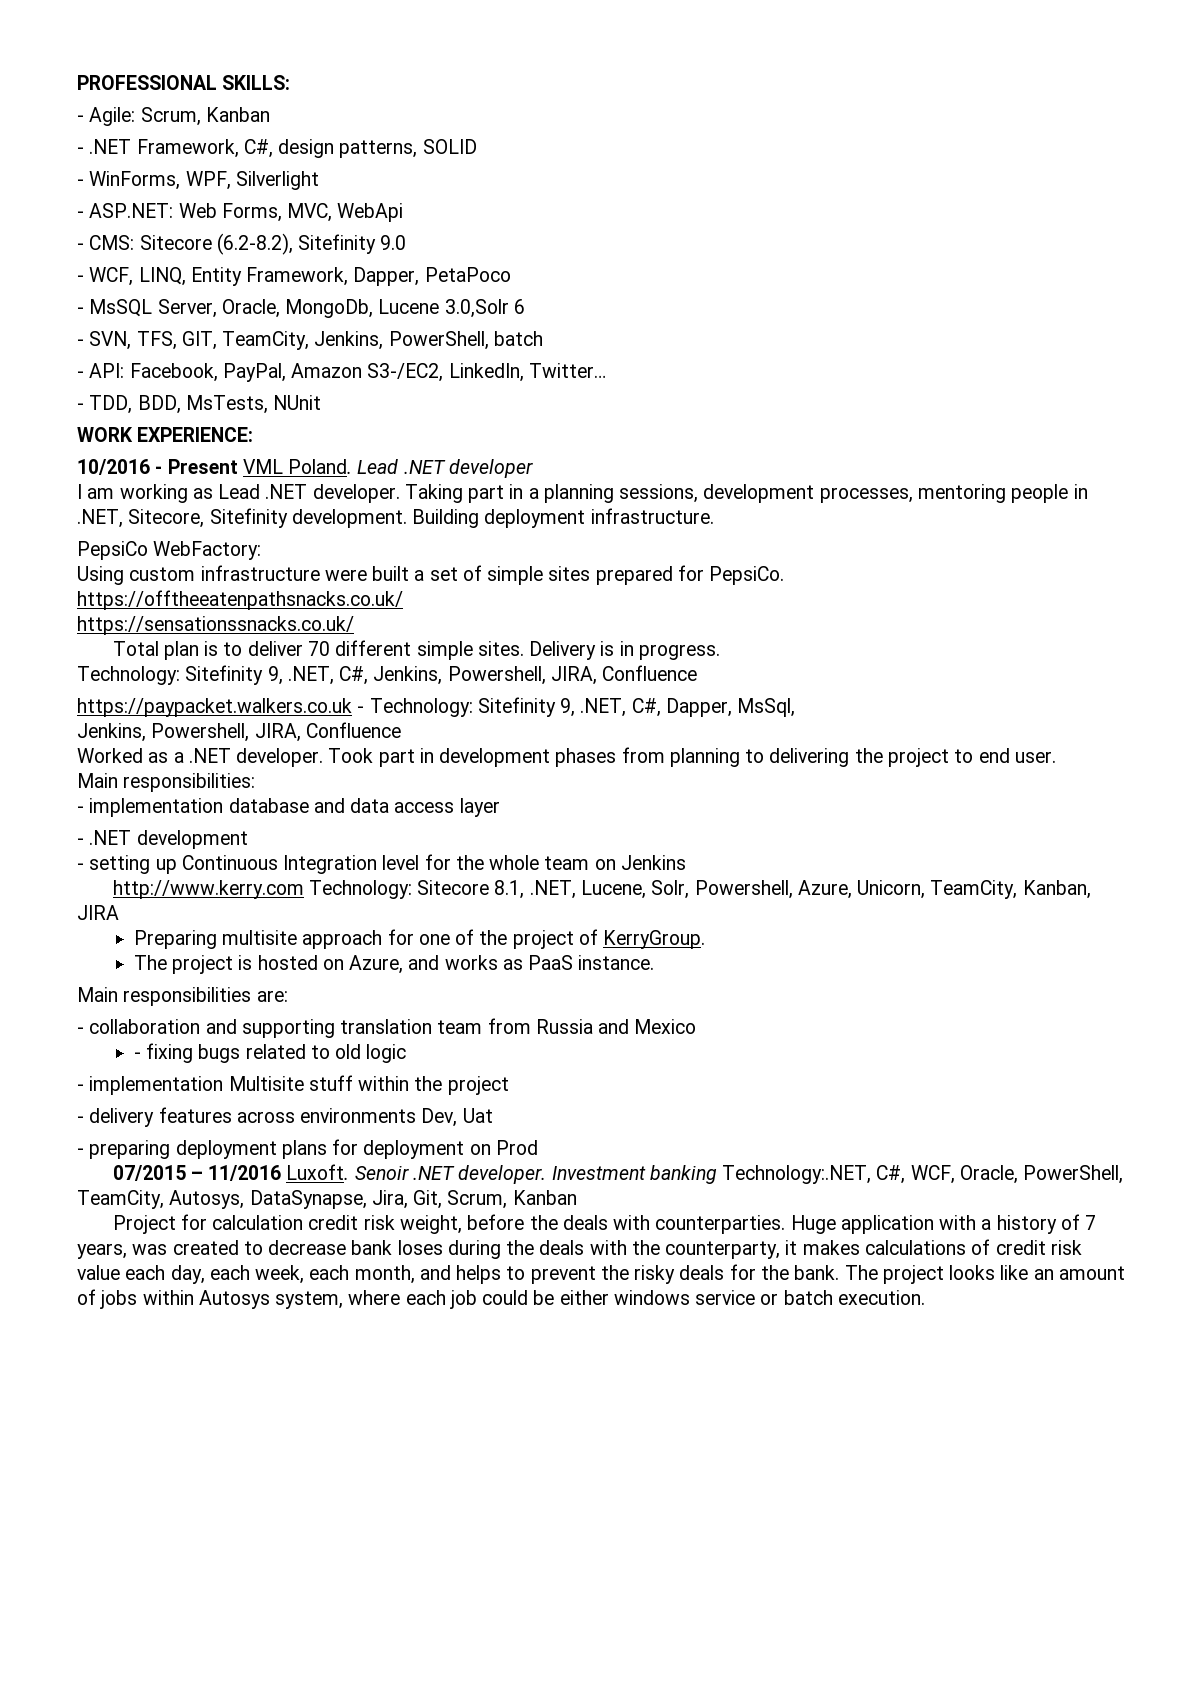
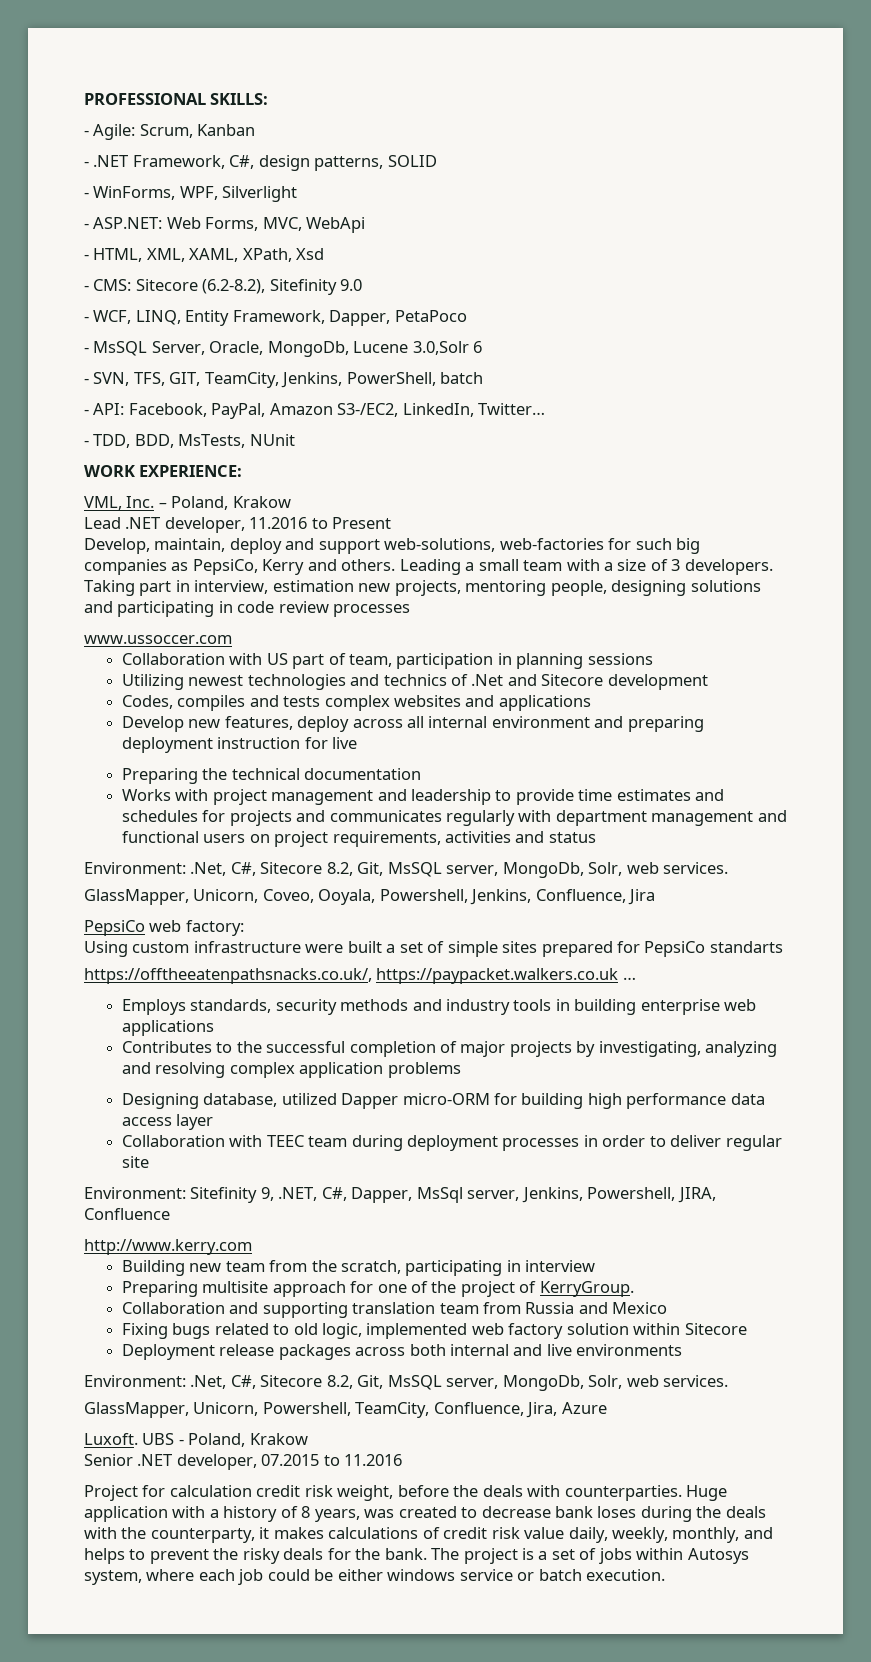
(404, 212) none -> [84,248,325,262] // - HTML, XML, XAML, XPath, Xsd
[77,459,533,478] [77,484,1088,503] [77,508,714,528] [77,541,262,560] 10/2016 - Present VML Poland. Lead .NET developer // I am working as Lead .NET developer. Taking part in a planning sessions, development processes, mentoring people in .NET, Sitecore, Sitefinity development. Building deployment infrastructure. // PepsiCo WebFactory: -> [84,496,291,510] [84,517,392,533] [84,538,701,554] [84,559,773,575] [84,580,761,596] [84,601,411,617] [84,635,232,644] [121,653,653,669] [121,674,708,690] [121,695,591,711] [121,716,704,732] [121,737,358,753] [121,768,422,784] [121,789,725,805] [121,810,787,826] [121,831,596,847] [84,862,729,878] [84,889,656,905] [84,920,244,936] VML, Inc. – Poland, Krakow // Lead .NET developer, 11.2016 to Present // Develop, maintain, deploy and support web-solutions, web-factories for such big companies as PepsiCo, Kerry and others. Leading a small team with a size of 3 developers. Taking part in interview, estimation new projects, mentoring people, designing solutions and participating in code review processes // www.ussoccer.com // Collaboration with US part of team, participation in planning sessions // Utilizing newest technologies and technics of .Net and Sitecore development // Codes, compiles and tests complex websites and applications // Develop new features, deploy across all internal environment and preparing deployment instruction for live // Preparing the technical documentation // Works with project management and leadership to provide time estimates and schedules for projects and communicates regularly with department management and functional users on project requirements, activities and status // Environment: .Net, C#, Sitecore 8.2, Git, MsSQL server, MongoDb, Solr, web services. // GlassMapper, Unicorn, Coveo, Ooyala, Powershell, Jenkins, Confluence, Jira // PepsiCo web factory:
[709,566,785,585] [77,590,403,610] [77,616,354,635] [112,640,720,660] [77,665,698,685] [77,697,796,717] [77,722,401,742] [77,747,1056,767] [77,773,256,792] [77,798,500,817] [77,830,248,849] [77,854,686,874] [112,880,1091,899] [77,905,119,920] PepsiCo. // https://offtheeatenpathsnacks.co.uk/ // https://sensationssnacks.co.uk/ // Total plan is to deliver 70 different simple sites. Delivery is in progress. // Technology: Sitefinity 9, .NET, C#, Jenkins, Powershell, JIRA, Confluence // https://paypacket.walkers.co.uk - Technology: Sitefinity 9, .NET, C#, Dapper, MsSql, // Jenkins, Powershell, JIRA, Confluence // Worked as a .NET developer. Took part in development phases from planning to delivering the project to end user. // Main responsibilities: // - implementation database and data access layer // - .NET development // - setting up Continuous Integration level for the whole team on Jenkins // http://www.kerry.com Technology: Sitecore 8.1, .NET, Lucene, Solr, Powershell, Azure, Unicorn, TeamCity, Kanban, JIRA -> [644,941,783,957] [84,968,636,984] [121,999,757,1015] [121,1020,214,1036] [121,1041,778,1057] [121,1062,461,1078] [121,1093,765,1109] [121,1114,214,1130] [121,1135,782,1151] [121,1156,149,1168] [84,1187,716,1203] [84,1208,170,1220] [84,1239,252,1255] [121,1260,596,1276] PepsiCo standarts // https://offtheeatenpathsnacks.co.uk/, https://paypacket.walkers.co.uk … // Employs standards, security methods and industry tools in building enterprise web applications // Contributes to the successful completion of major projects by investigating, analyzing and resolving complex application problems // Designing database, utilized Dapper micro-ORM for building high performance data access layer // Collaboration with TEEC team during deployment processes in order to deliver regular site // Environment: Sitefinity 9, .NET, C#, Dapper, MsSql server, Jenkins, Powershell, JIRA, Confluence // http://www.kerry.com // Building new team from the scratch, participating in interview
[133,955,655,974] [77,987,288,1006] [77,1019,201,1034] The project is hosted on Azure, and works as PaaS instance. // Main responsibilities are: // - collaboration -> [121,1302,225,1314] Collaboration
[133,1043,194,1063] - fixing -> [121,1323,168,1339] Fixing
[366,1044,407,1063] [77,1075,509,1095] [77,1107,493,1127] [77,1139,538,1159] [112,1164,1124,1184] [77,1190,577,1209] logic // - implementation Multisite stuff within the project // - delivery features across environments Dev, Uat // - preparing deployment plans for deployment on Prod // 07/2015 – 11/2016 Luxoft. Senoir .NET developer. Investment banking Technology:.NET, C#, WCF, Oracle, PowerShell, TeamCity, Autosys, DataSynapse, Jira, Git, Scrum, Kanban -> [321,1323,747,1339] [121,1344,683,1360] [84,1375,729,1391] [84,1402,607,1418] [84,1433,308,1447] [84,1454,403,1470] logic, implemented web factory solution within Sitecore // Deployment release packages across both internal and live environments // Environment: .Net, C#, Sitecore 8.2, Git, MsSQL server, MongoDb, Solr, web services. // GlassMapper, Unicorn, Powershell, TeamCity, Confluence, Jira, Azure // Luxoft. UBS - Poland, Krakow // Senior .NET developer, 07.2015 to 11.2016
[1085,1215,1097,1230] 7 -> [301,1506,311,1518] 8
[125,1265,415,1284] each day, each week, each month, -> [568,1527,740,1543] daily, weekly, monthly,
[949,1265,1125,1280] looks like an amount -> [522,1548,575,1560] is a set

